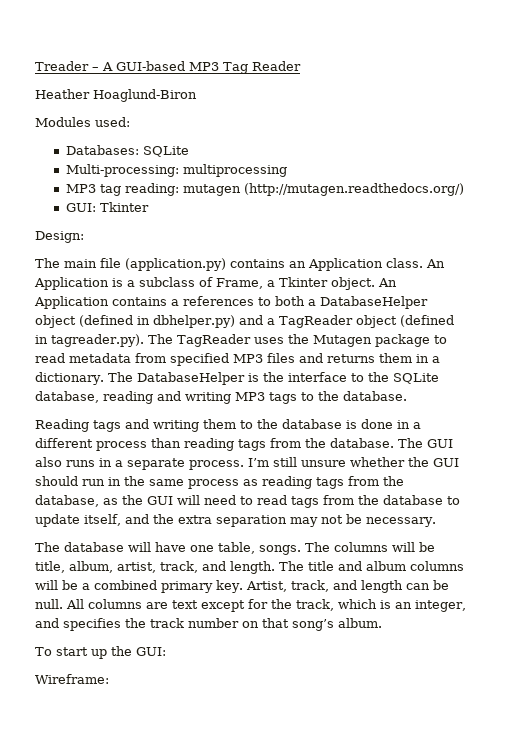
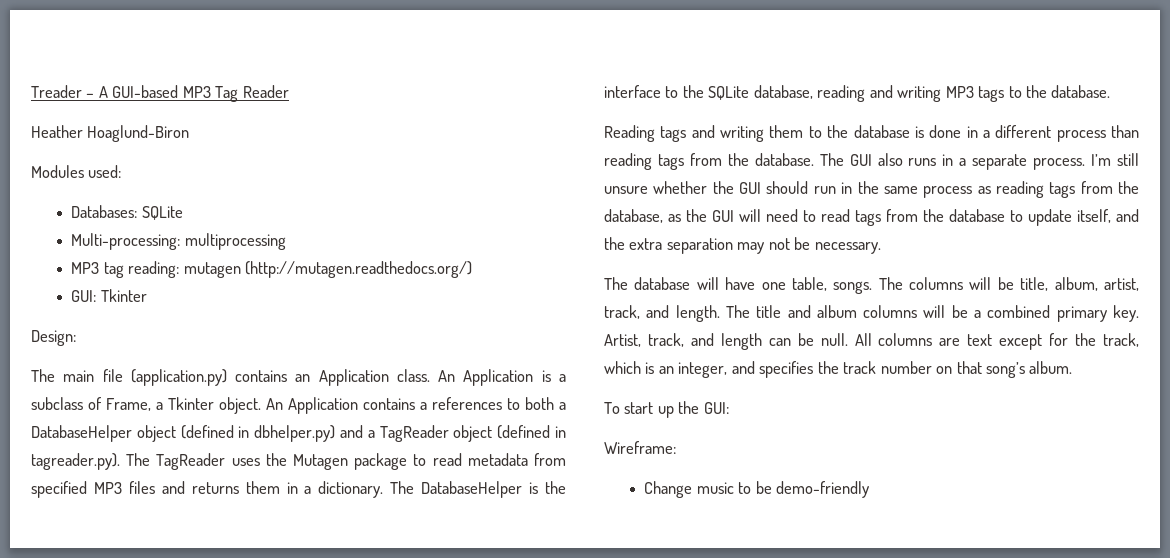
(109, 679) none -> [644,481,870,498] // Change music to be demo-friendly

